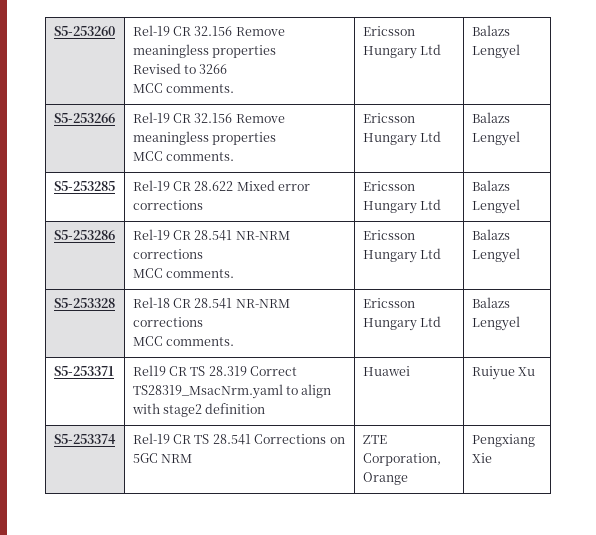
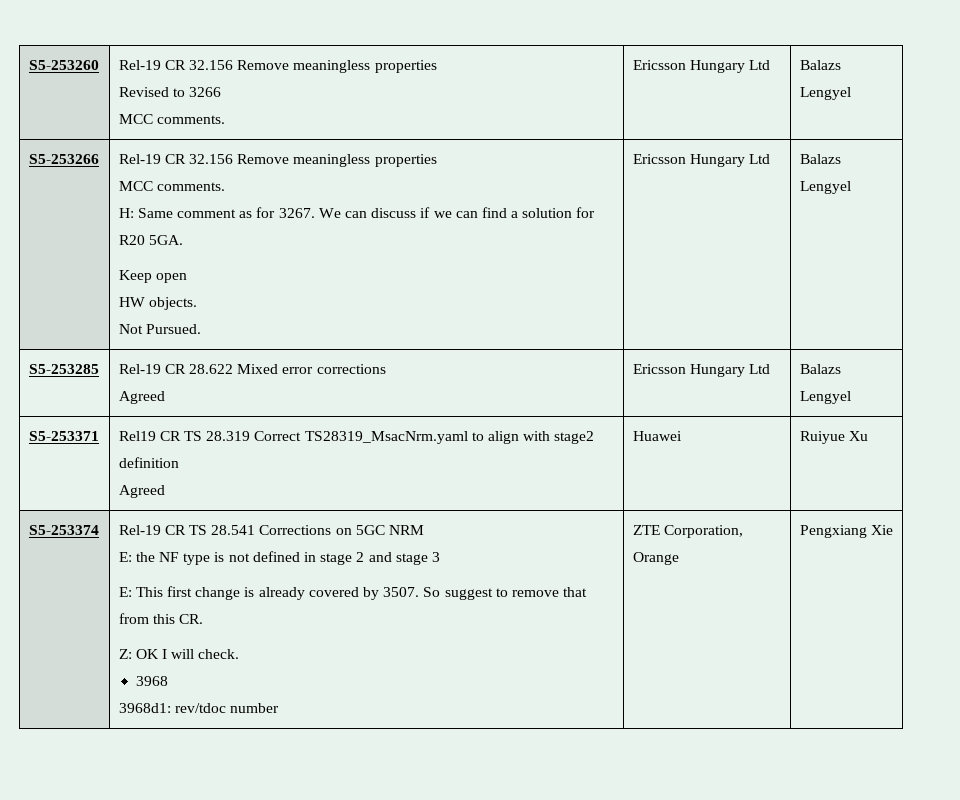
(235, 156) none -> [118,207,596,218] [118,235,183,245] [118,270,187,283] [118,297,197,310] [118,324,201,334] // H: Same comment as for 3267. We can discuss if we can find a solution for R20 5GA. // Keep open // HW objects. // Not Pursued.
[362,181,415,191] [362,199,442,214] [471,180,510,191] [471,199,520,214] [53,230,115,240] [132,229,290,241] [132,249,203,259] [132,268,235,278] [362,230,415,240] [362,248,442,263] [471,229,510,240] [471,248,520,263] [53,298,115,308] [132,297,290,309] [132,317,203,327] [132,336,235,346] | Ericsson Hungary Ltd | Balazs Lengyel // S5-253286 | Rel-19 CR 28.541 NR-NRM corrections // MCC comments. | Ericsson Hungary Ltd | Balazs Lengyel // S5-253328 | Rel-18 CR 28.541 NR-NRM corrections // MCC comments. -> [118,391,165,404] // Agreed
(266, 408) none -> [118,485,165,498] // Agreed
(193, 458) none -> [118,551,440,565] [118,586,588,600] [118,613,204,624] [118,649,240,659] [135,676,168,686] [118,703,280,713] // E: the NF type is not defined in stage 2 and stage 3 // E: This first change is already covered by 3507. So suggest to remove that from this CR. // Z: OK I will check. // 3968 // 3968d1: rev/tdoc number

